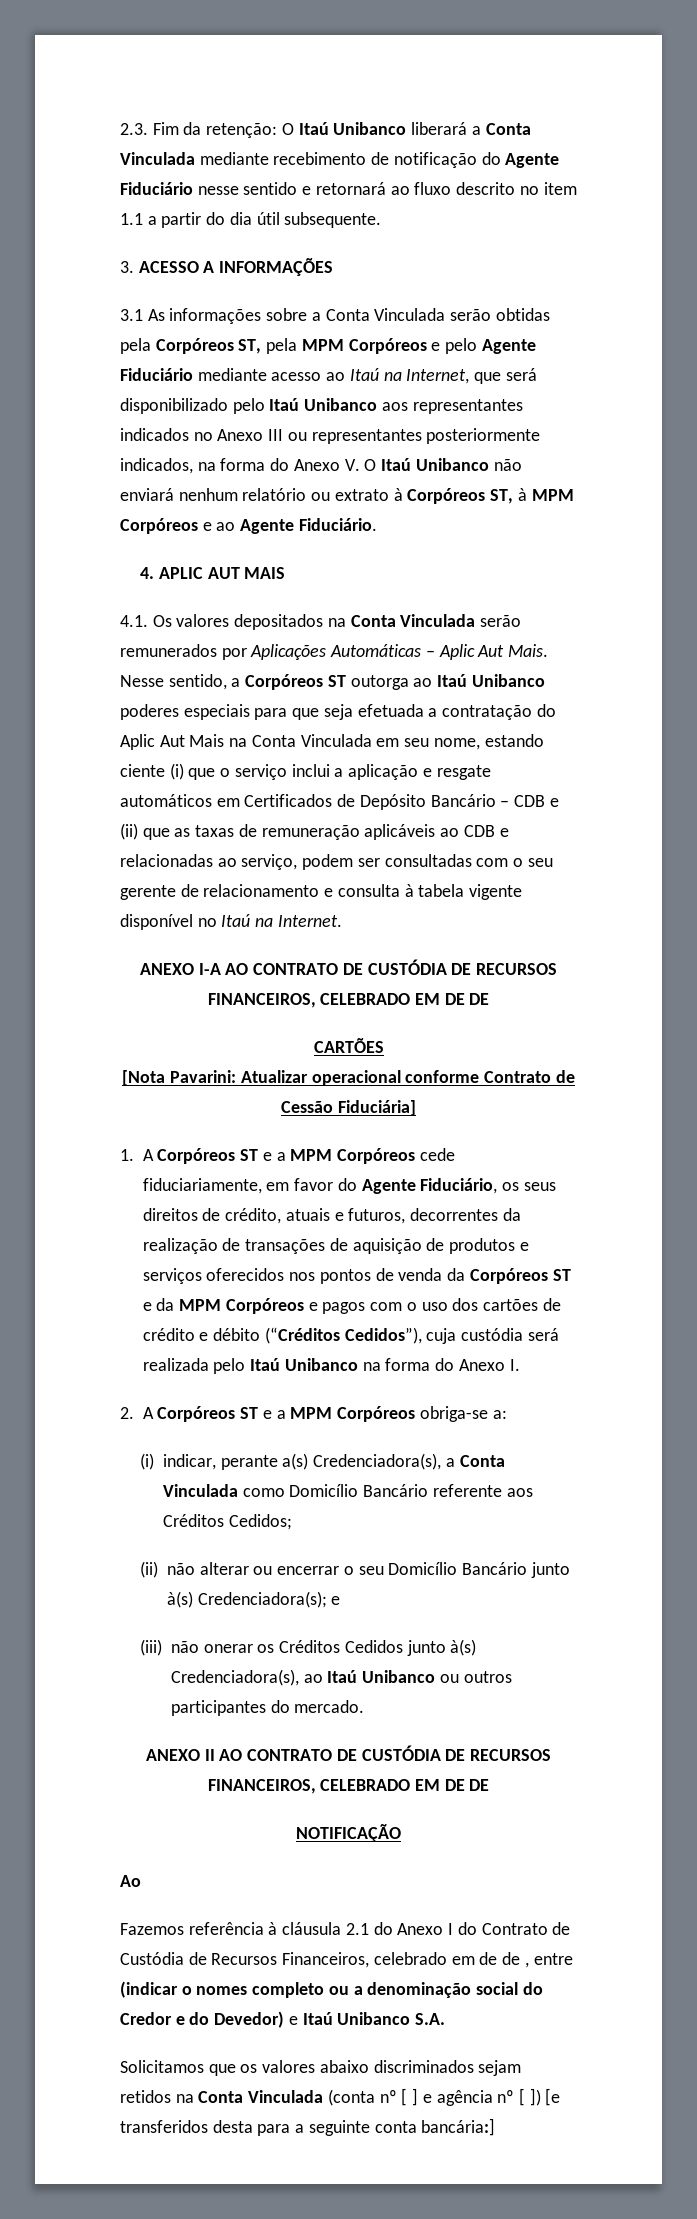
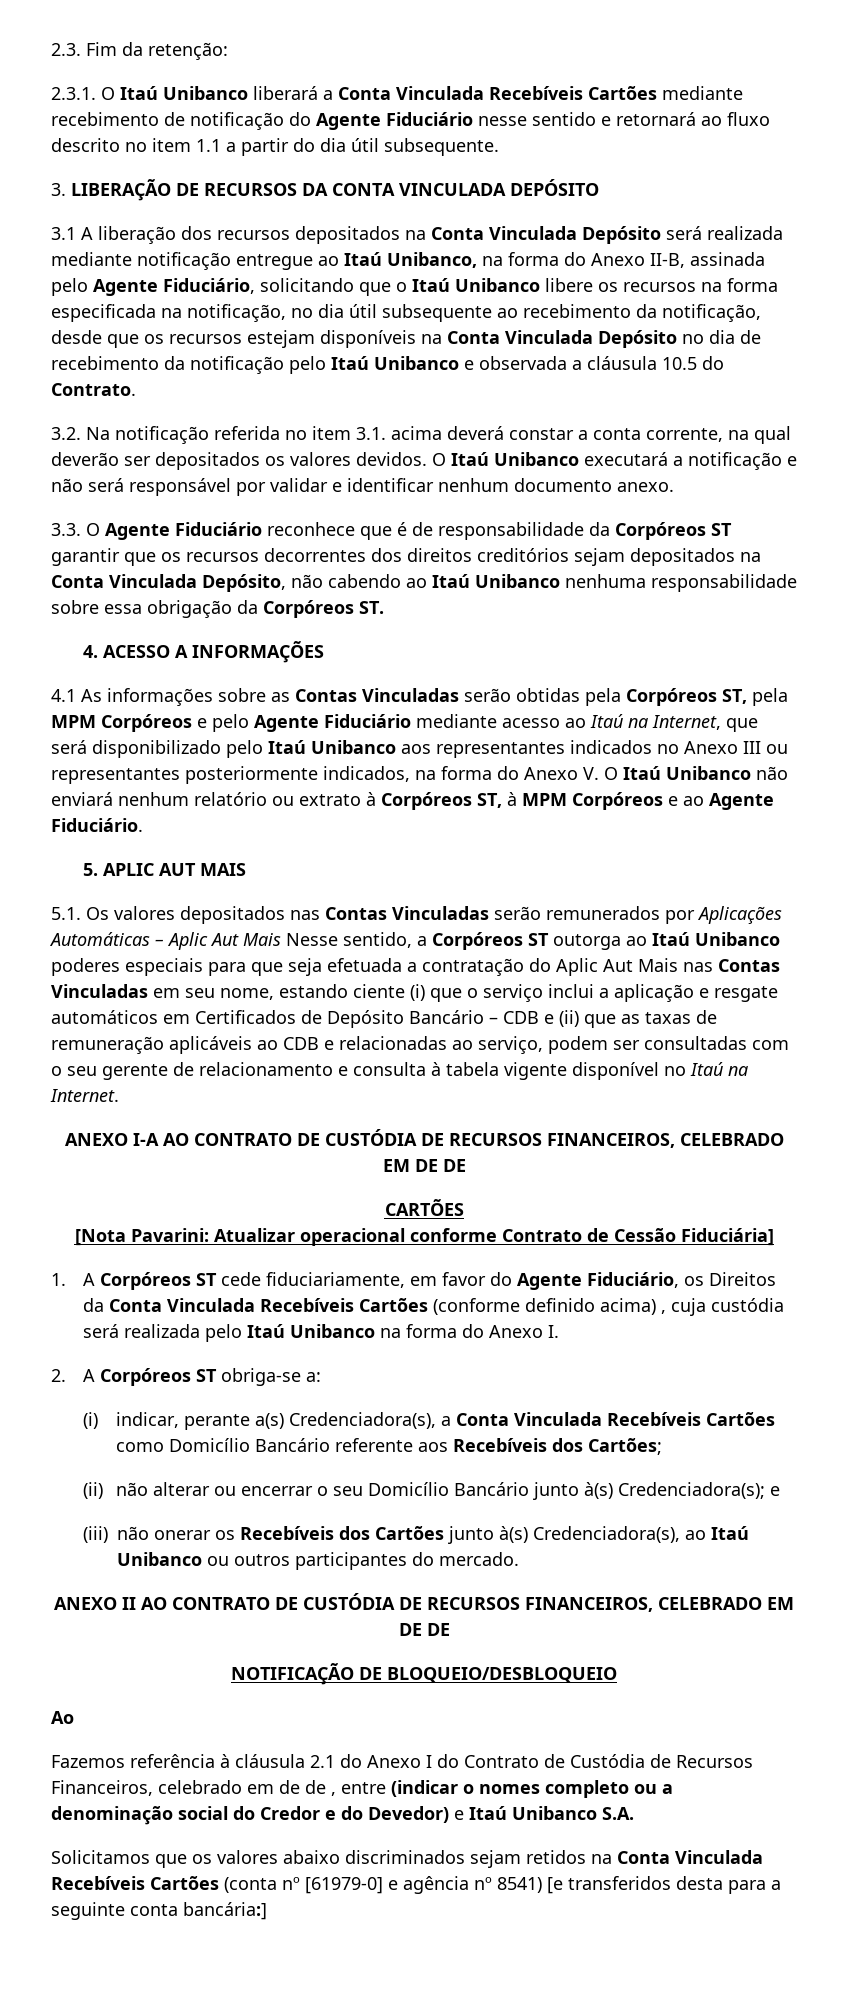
(278, 130) none -> [51,87,96,100] // 2.3.1.
(195, 158) none -> [489,86,657,100] Recebíveis Cartões
(134, 267) none -> [71,179,599,201] [51,226,783,244] [51,252,765,270] [51,278,778,296] [51,304,761,322] [51,330,761,348] [51,356,724,374] [51,383,136,396] [51,426,791,444] [51,452,797,470] [51,478,674,496] [51,522,732,540] [51,548,761,566] [51,574,797,592] [51,600,384,618] [83,645,99,658] LIBERAÇÃO DE RECURSOS DA CONTA VINCULADA DEPÓSITO // 3.1 A liberação dos recursos depositados na Conta Vinculada Depósito será realizada mediante notificação entregue ao Itaú Unibanco, na forma do Anexo II-B, assinada pelo Agente Fiduciário, solicitando que o Itaú Unibanco libere os recursos na forma especificada na notificação, no dia útil subsequente ao recebimento da notificação, desde que os recursos estejam disponíveis na Conta Vinculada Depósito no dia de recebimento da notificação pelo Itaú Unibanco e observada a cláusula 10.5 do Contrato. // 3.2. Na notificação referida no item 3.1. acima deverá constar a conta corrente, na qual deverão ser depositados os valores devidos. O Itaú Unibanco executará a notificação e não será responsável por validar e identificar nenhum documento anexo. // 3.3. O Agente Fiduciário reconhece que é de responsabilidade da Corpóreos ST garantir que os recursos decorrentes dos direitos creditórios sejam depositados na Conta Vinculada Depósito, não cabendo ao Itaú Unibanco nenhuma responsabilidade sobre essa obrigação da Corpóreos ST. // 4.
[120,309,143,321] 3.1 -> [51,689,76,702] 4.1
[311,308,446,321] a Conta Vinculada -> [271,688,459,702] as Contas Vinculadas
[140,567,155,579] 4. -> [83,863,99,876] 5.
[120,615,148,627] 4.1. -> [51,907,81,920] 5.1.
[327,614,476,627] na Conta Vinculada -> [290,906,489,920] nas Contas Vinculadas
[508,644,549,657] Mais. -> [243,933,281,946] Mais
[229,734,372,747] na Conta Vinculada -> [683,959,780,972] [51,984,148,998] nas Contas Vinculadas
[262,1148,416,1164] e a MPM Corpóreos -> (218, 1279) none
[523,1182,556,1191] [142,1208,521,1224] [142,1238,529,1254] [142,1268,571,1284] [142,1298,561,1314] [142,1327,422,1344] seus direitos de crédito, atuais e futuros, decorrentes da realização de transações de aquisição de produtos e serviços oferecidos nos pontos de venda da Corpóreos ST e da MPM Corpóreos e pagos com o uso dos cartões de crédito e débito (“Créditos Cedidos”), -> [709,1272,777,1286] [83,1298,667,1315] Direitos da Conta Vinculada Recebíveis Cartões (conforme definido acima) ,
[262,1406,416,1422] e a MPM Corpóreos -> (218, 1375) none
(238, 1490) none -> [606,1412,775,1426] Recebíveis Cartões
[162,1514,292,1530] Créditos Cedidos; -> [452,1438,662,1455] Recebíveis dos Cartões;
[279,1640,403,1653] Créditos Cedidos -> [240,1526,445,1540] Recebíveis dos Cartões
(401, 1833) none -> [359,1667,617,1683] DE BLOQUEIO/DESBLOQUEIO
[327,2088,419,2106] (conta nº [ ] -> [51,1876,383,1894] Recebíveis Cartões (conta nº [61979-0]
[518,2088,541,2106] [ ]) -> [497,1877,542,1893] 8541)

